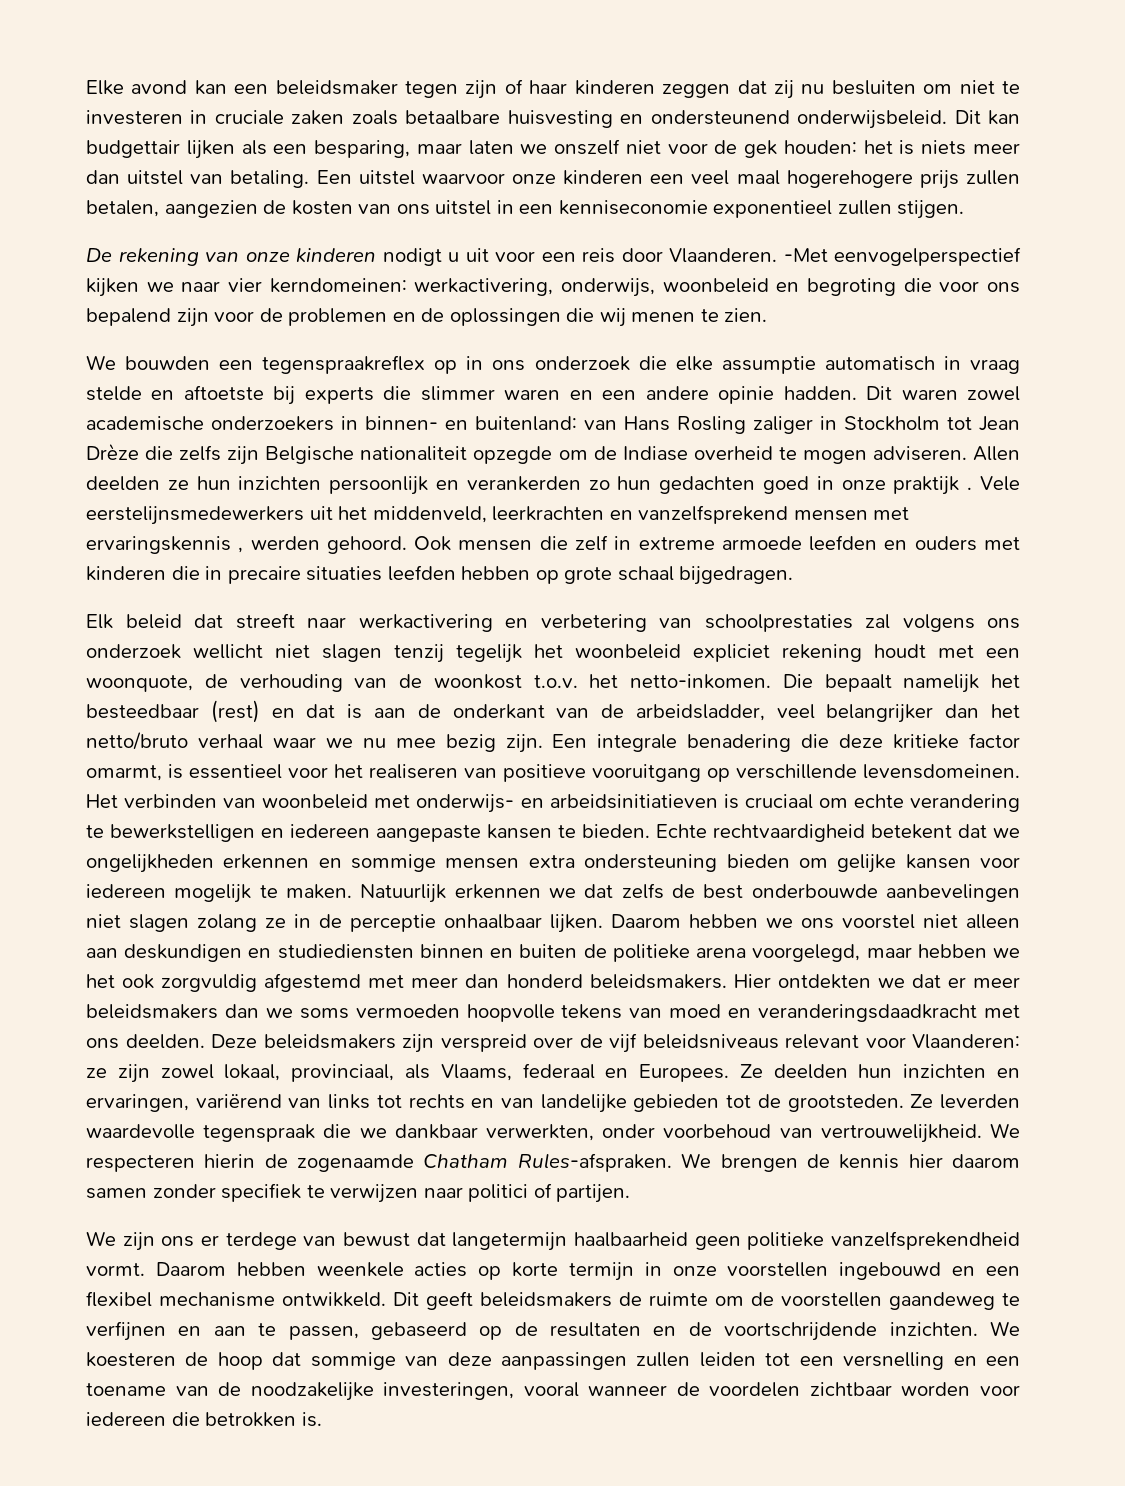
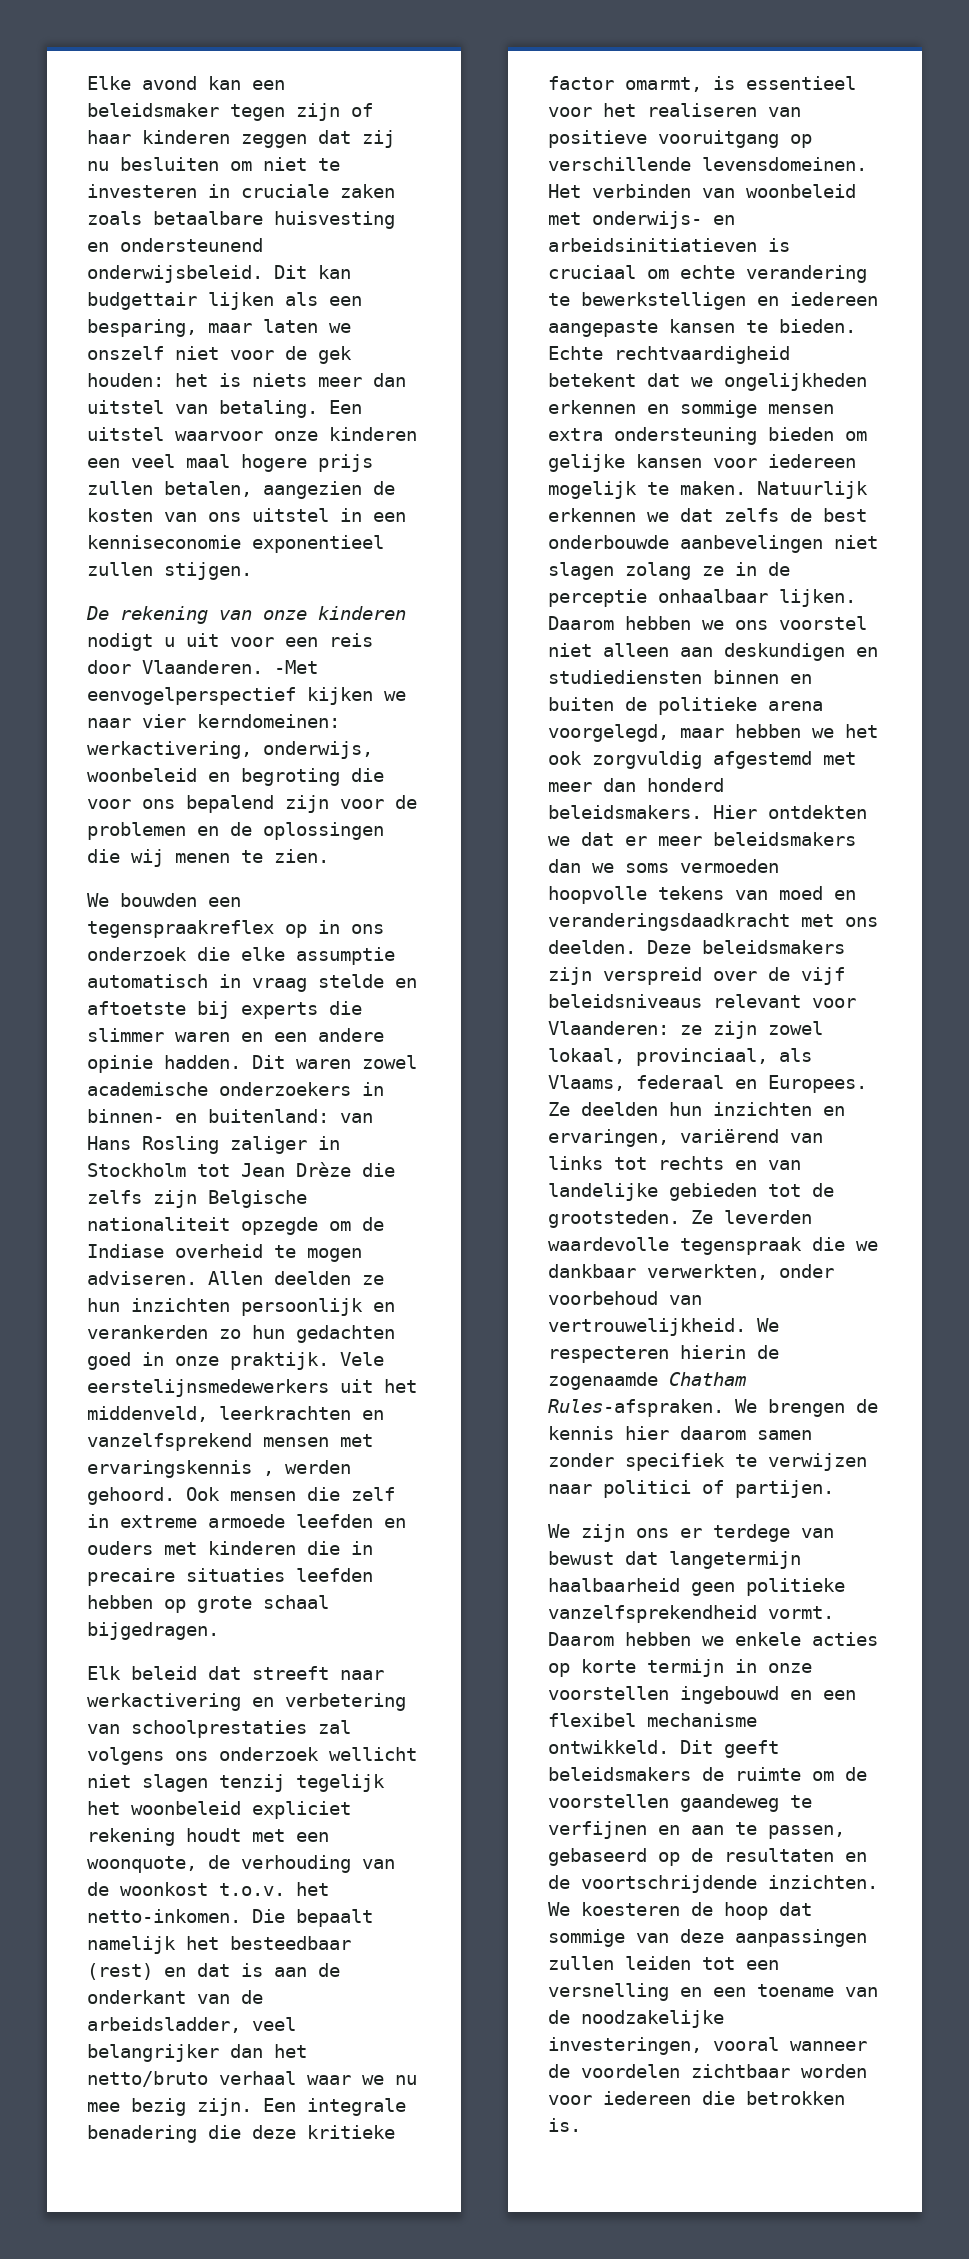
[786,170,913,188] hogerehogere -> [241,454,307,472] hogere
[893,476,973,495] praktijk . -> [230,1352,329,1370] praktijk.
[316,1262,404,1277] weenkele -> [702,1632,801,1646] we enkele

